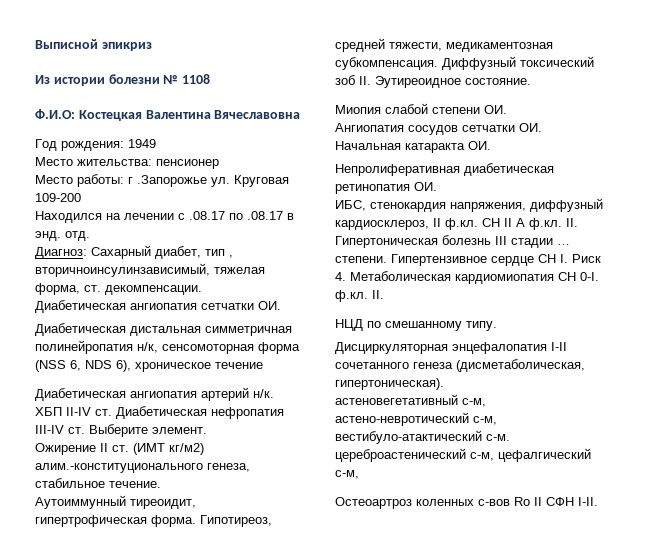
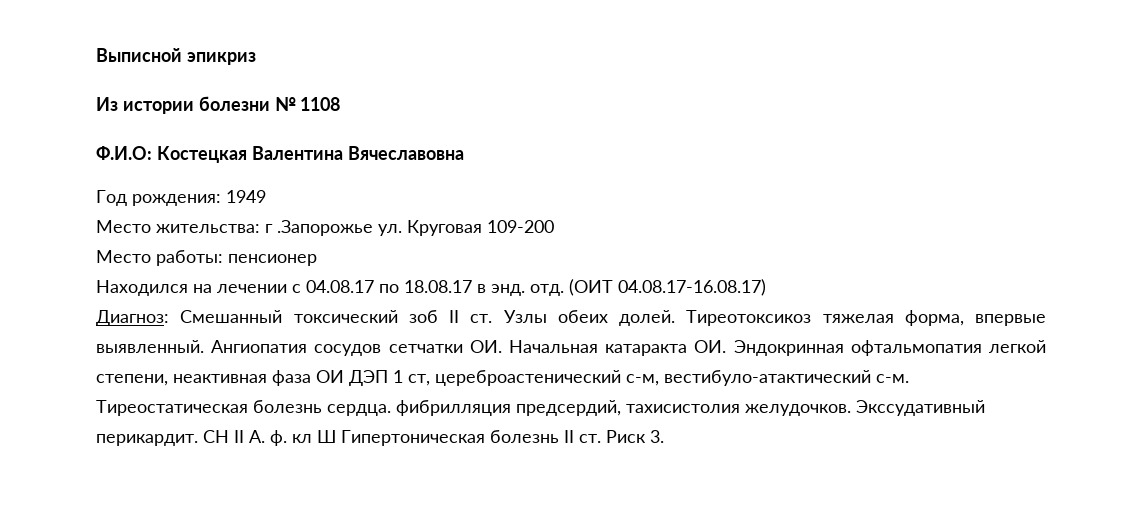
[156,159,219,169] [35,174,124,187] пенсионер // Место работы: -> (260, 228) none
(81, 197) none -> [96,250,317,266] // Место работы: пенсионер
[189,211,283,220] .08.17 по .08.17 -> [306,280,472,293] 04.08.17 по 18.08.17
(90, 236) none -> [569,279,766,296] (ОИТ 04.08.17-16.08.17)
[91,245,233,259] [35,263,265,277] [35,283,202,295] [35,300,281,313] [35,323,292,336] [35,340,300,354] [35,360,263,372] [35,387,274,401] [35,406,284,419] [35,424,207,437] [35,443,204,455] [35,463,250,473] [35,478,161,488] [35,495,196,509] [35,515,272,527] [335,38,553,52] [335,56,594,70] [335,75,531,88] [335,103,507,114] Сахарный диабет, тип , вторичноинсулинзависимый, тяжелая форма, ст. декомпенсации. // Диабетическая ангиопатия сетчатки ОИ. // Диабетическая дистальная симметричная полинейропатия н/к, сенсомоторная форма (NSS 6, NDS 6), хроническое течение // Диабетическая ангиопатия артерий н/к. // ХБП II-IV ст. Диабетическая нефропатия III-IV ст. Выберите элемент. // Ожирение II ст. (ИМТ кг/м2) алим.-конституционального генеза, стабильное течение. // Аутоиммунный тиреоидит, гипертрофическая форма. Гипотиреоз, средней тяжести, медикаментозная субкомпенсация. Диффузный токсический зоб II. Эутиреоидное состояние. // Миопия слабой степени ОИ. // -> [180,310,1046,326] [96,340,204,353] Смешанный токсический зоб II ст. Узлы обеих долей. Тиреотоксикоз тяжелая форма, впервые выявленный.
[335,163,554,176] [335,182,437,194] [335,198,603,212] [335,218,578,230] [335,235,570,248] [335,254,601,266] [335,271,599,284] [335,290,384,302] [335,319,497,331] [335,342,567,354] [335,359,585,372] [335,378,444,390] [335,394,486,407] [335,412,497,426] [335,430,510,444] [335,448,591,462] [335,470,359,479] [335,497,598,509] // Непролиферативная диабетическая ретинопатия ОИ. // ИБС, стенокардия напряжения, диффузный кардиосклероз, II ф.кл. СН II А ф.кл. II. Гипертоническая болезнь III стадии … степени. Гипертензивное сердце СН I. Риск 4. Метаболическая кардиомиопатия СН 0-I. ф.кл. II. // НЦД по смешанному типу. // Дисциркуляторная энцефалопатия I-II сочетанного генеза (дисметаболическая, гипертоническая). // астеновегетативный с-м, астено-невротический с-м, вестибуло-атактический с-м. цереброастенический с-м, цефалгический с-м, // Остеоартроз коленных с-вов Rо II СФН I-II. -> [733,340,1046,356] [96,370,909,386] [96,400,985,416] [96,430,664,446] Эндокринная офтальмопатия легкой степени, неактивная фаза ОИ ДЭП 1 ст, цереброастенический с-м, вестибуло-атактический с-м. Тиреостатическая болезнь сердца. фибрилляция предсердий, тахисистолия желудочков. Экссудативный перикардит. СН II А. ф. кл Ш Гипертоническая болезнь II ст. Риск 3.

